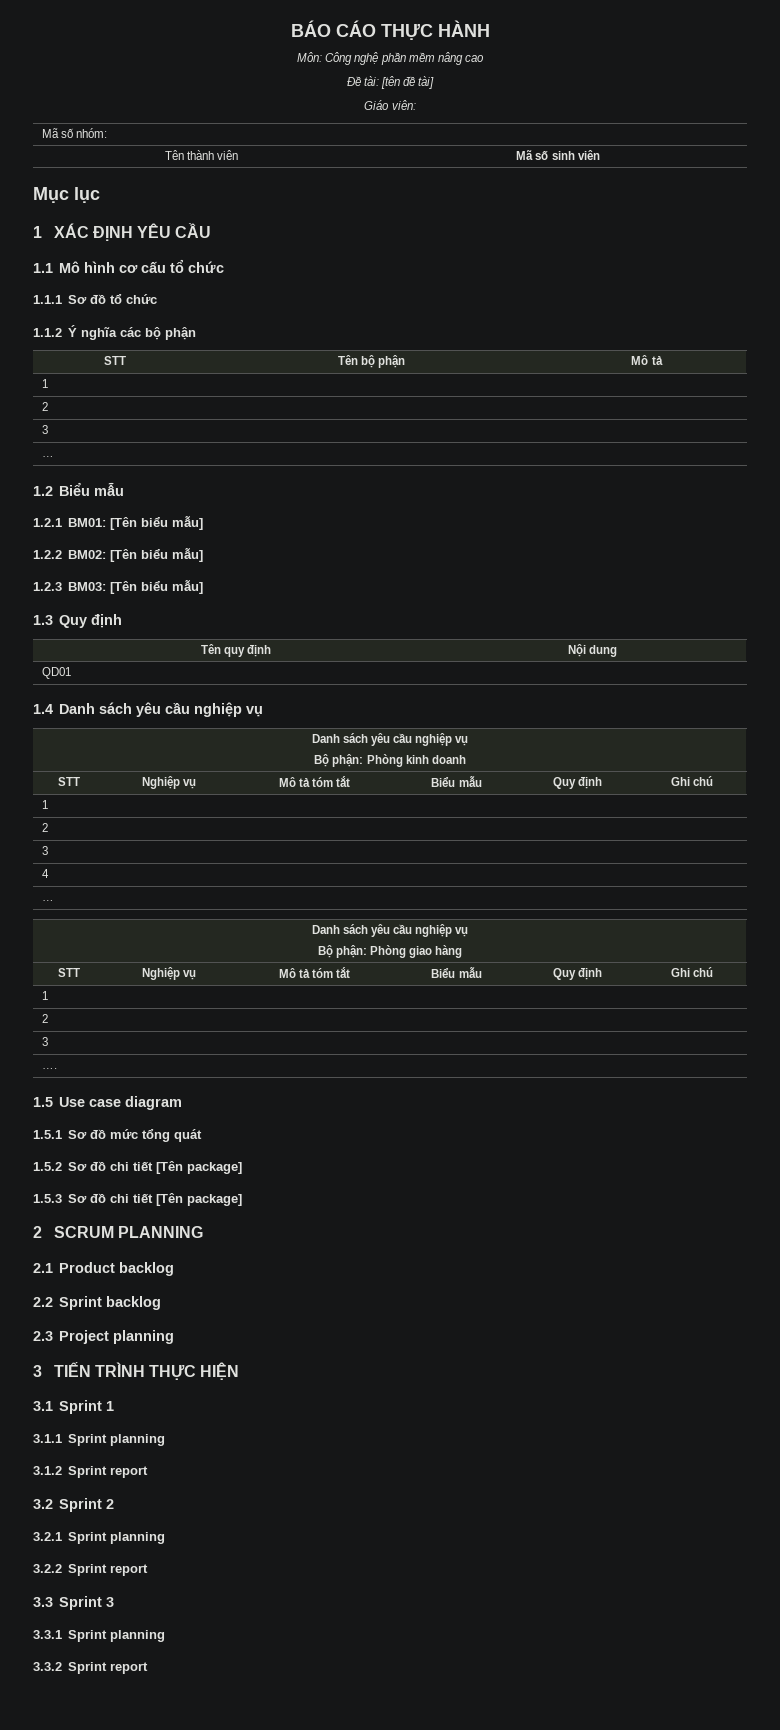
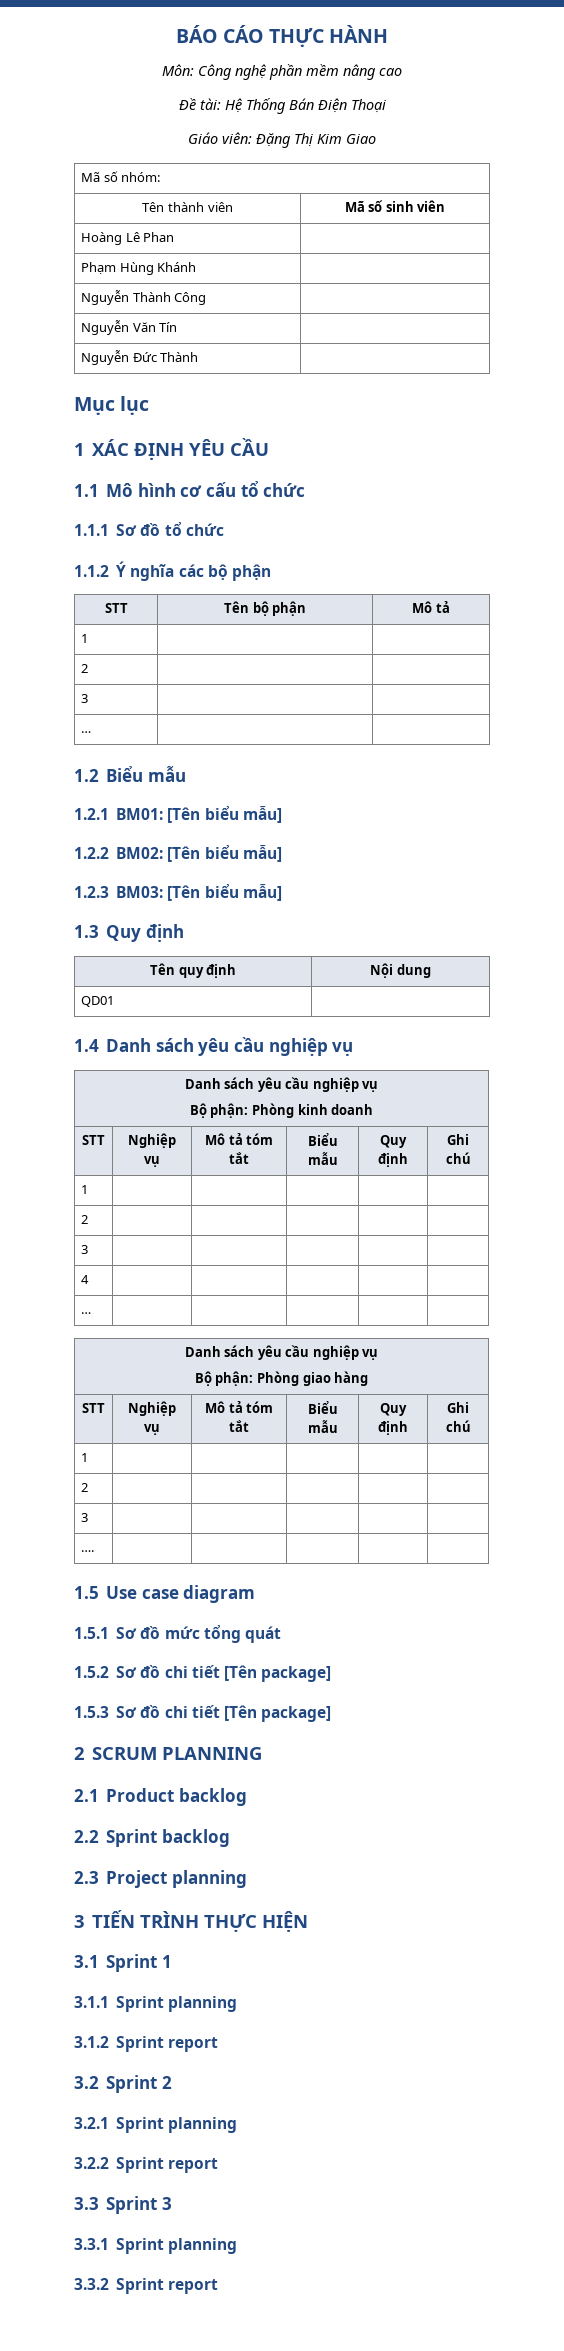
[381,76,435,89] [364,100,416,110] [tên đề tài] // Giáo viên: -> [224,98,386,114] [188,132,376,148] Hệ Thống Bán Điện Thoại // Giáo viên: Đặng Thị Kim Giao
(600, 155) none -> [81,232,175,245] [81,262,197,275] [81,290,207,305] [81,320,178,335] [81,350,199,365] // Hoàng Lê Phan | // Phạm Hùng Khánh | // Nguyễn Thành Công | // Nguyễn Văn Tín | // Nguyễn Đức Thành |

